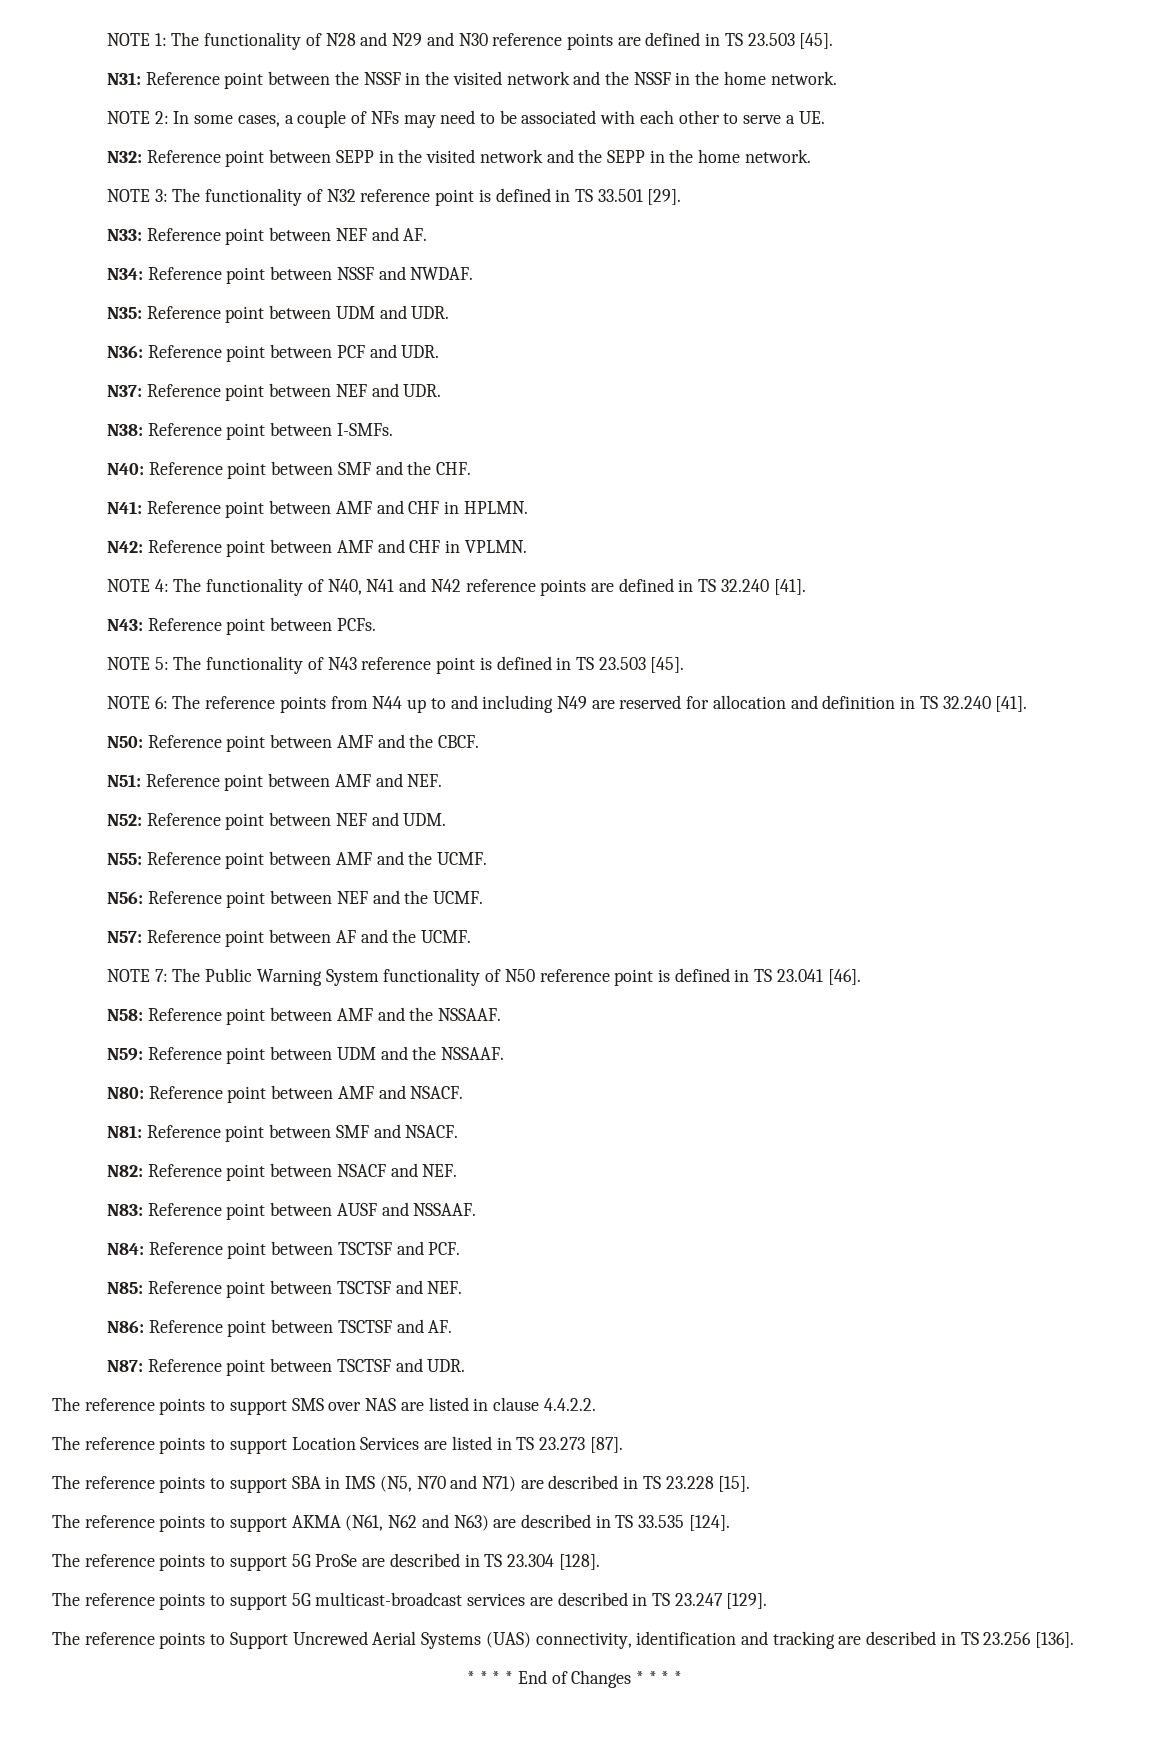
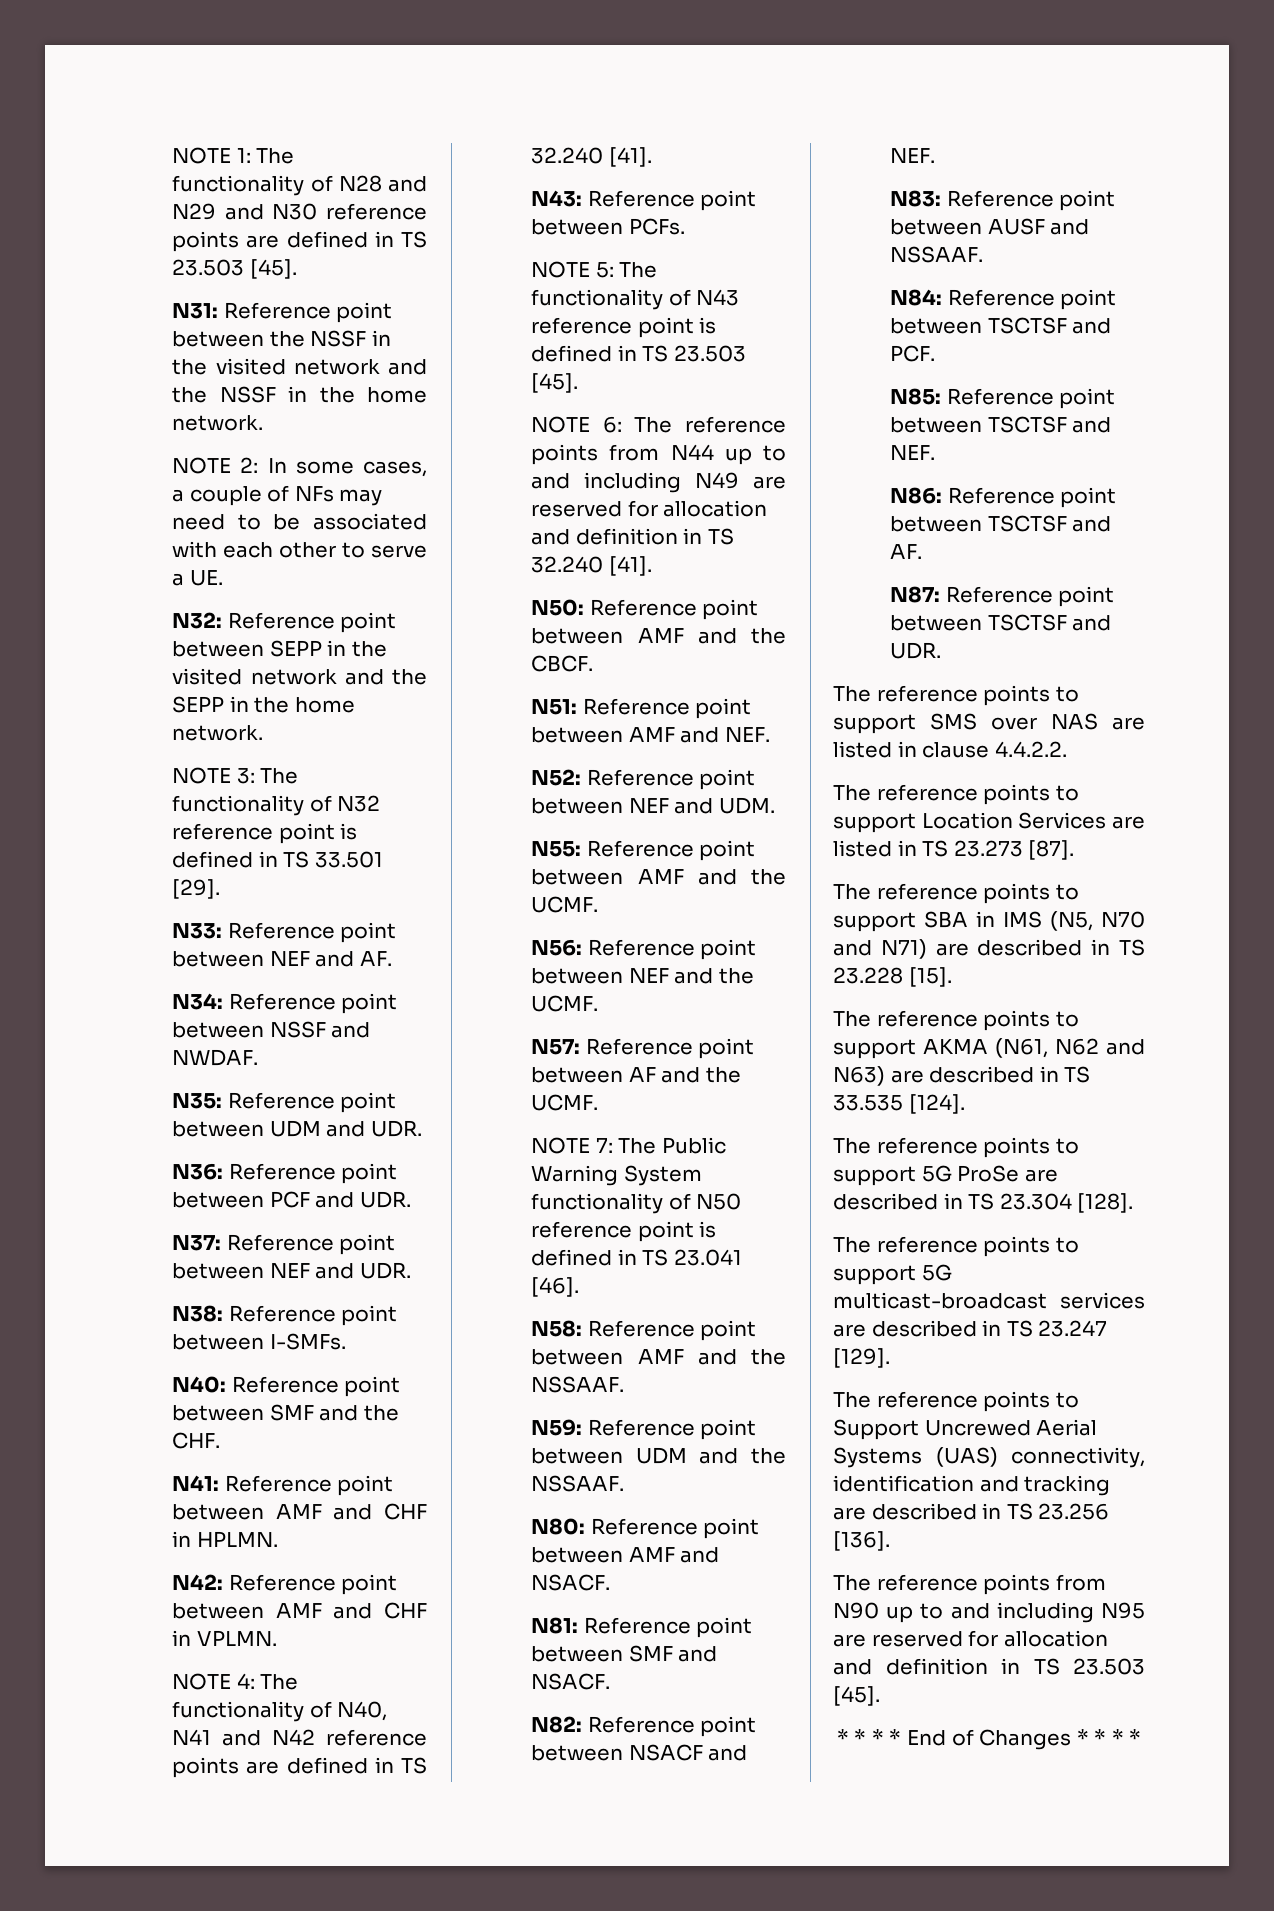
(1075, 1640) none -> [833,1574,1106,1595] [833,1602,1145,1623] [833,1630,1108,1647] [833,1658,1145,1675] [833,1686,880,1706] // The reference points from N90 up to and including N95 are reserved for allocation and definition in TS 23.503 [45].

